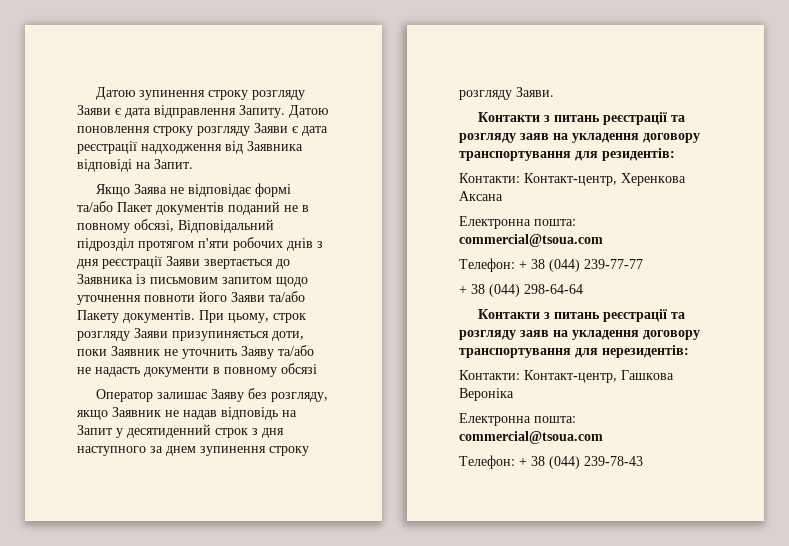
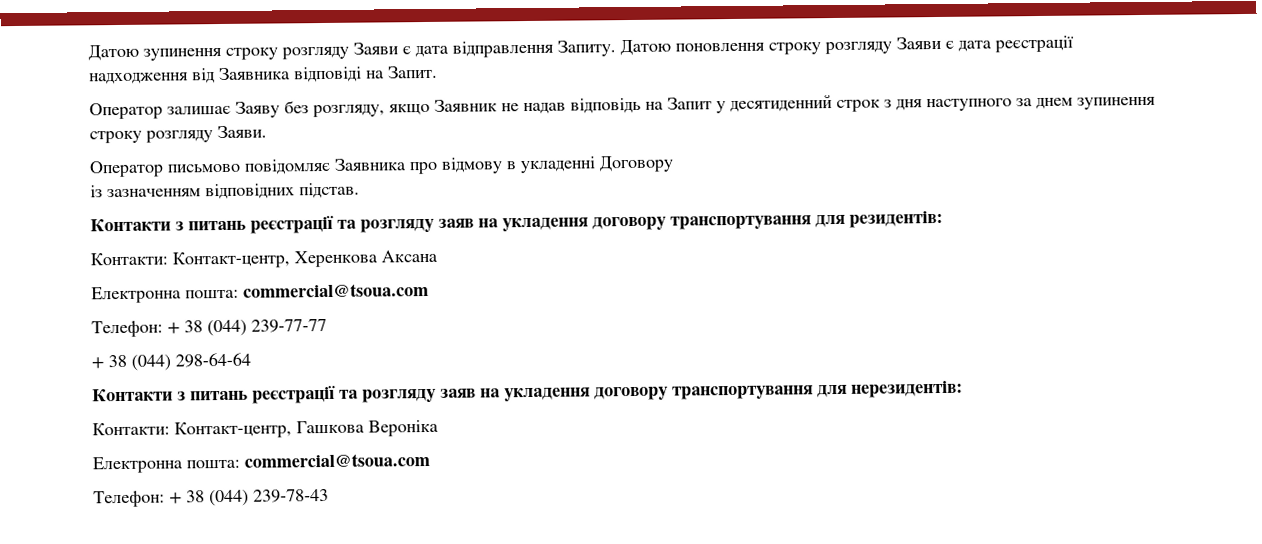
[96,183,292,197] [77,201,309,215] [77,219,274,233] [77,237,323,251] [77,256,290,269] [77,274,308,287] [77,291,305,305] [77,310,306,323] [77,328,304,341] [77,345,314,359] [77,363,317,377] // Якщо Заява не відповідає формі та/або Пакет документів поданий не в повному обсязі, Відповідальний підрозділ протягом п'яти робочих днів з дня реєстрації Заяви звертається до Заявника із письмовим запитом щодо уточнення повноти його Заяви та/або Пакету документів. При цьому, строк розгляду Заяви призупиняється доти, поки Заявник не уточнить Заяву та/або не надасть документи в повному обсязі -> (438, 72) none
(554, 92) none -> [89,155,674,178] [90,182,360,200] // Оператор письмово повідомляє Заявника про відмову в укладенні Договору // із зазначенням відповідних підстав.

